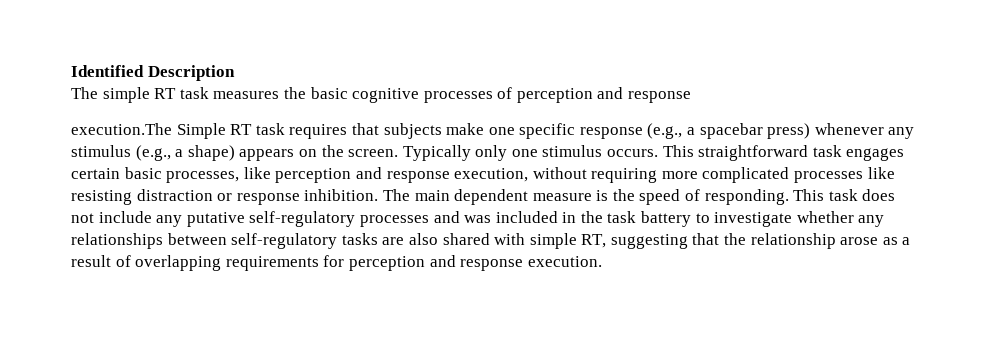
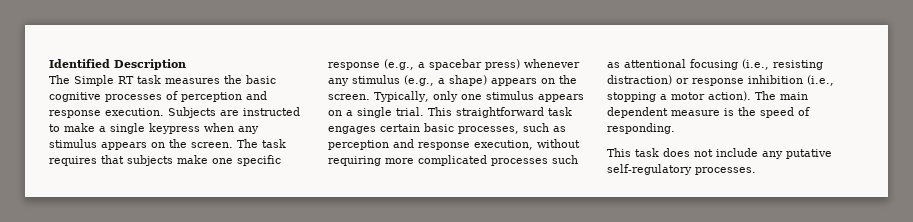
[102,87,150,103] simple -> [74,75,114,86] Simple
[71,123,253,139] // execution.The Simple RT -> [105,107,300,118] [49,123,259,134] [49,139,258,150] execution. Subjects are instructed to make a single keypress when any stimulus appears on the screen. The
[402,145,471,161] Typically -> [374,91,429,102] Typically,
[607,149,659,157] occurs. -> [537,94,584,102] [328,107,424,118] appears on a single trial.
[243,167,271,179] like -> [523,123,566,132] such as
[867,167,895,179] [71,189,379,205] like resisting distraction or response inhibition. -> [552,155,578,164] [607,59,823,70] [607,75,834,86] [607,91,751,102] such as attentional focusing (i.e., resisting distraction) or response inhibition (i.e., stopping a motor action).
(789, 197) none -> (675, 128) //
[359,211,885,227] [71,233,911,249] [71,255,602,271] processes and was included in the task battery to investigate whether any relationships between self-regulatory tasks are also shared with simple RT, suggesting that the relationship arose as a result of overlapping requirements for perception and response execution. -> [695,167,756,175] processes.

